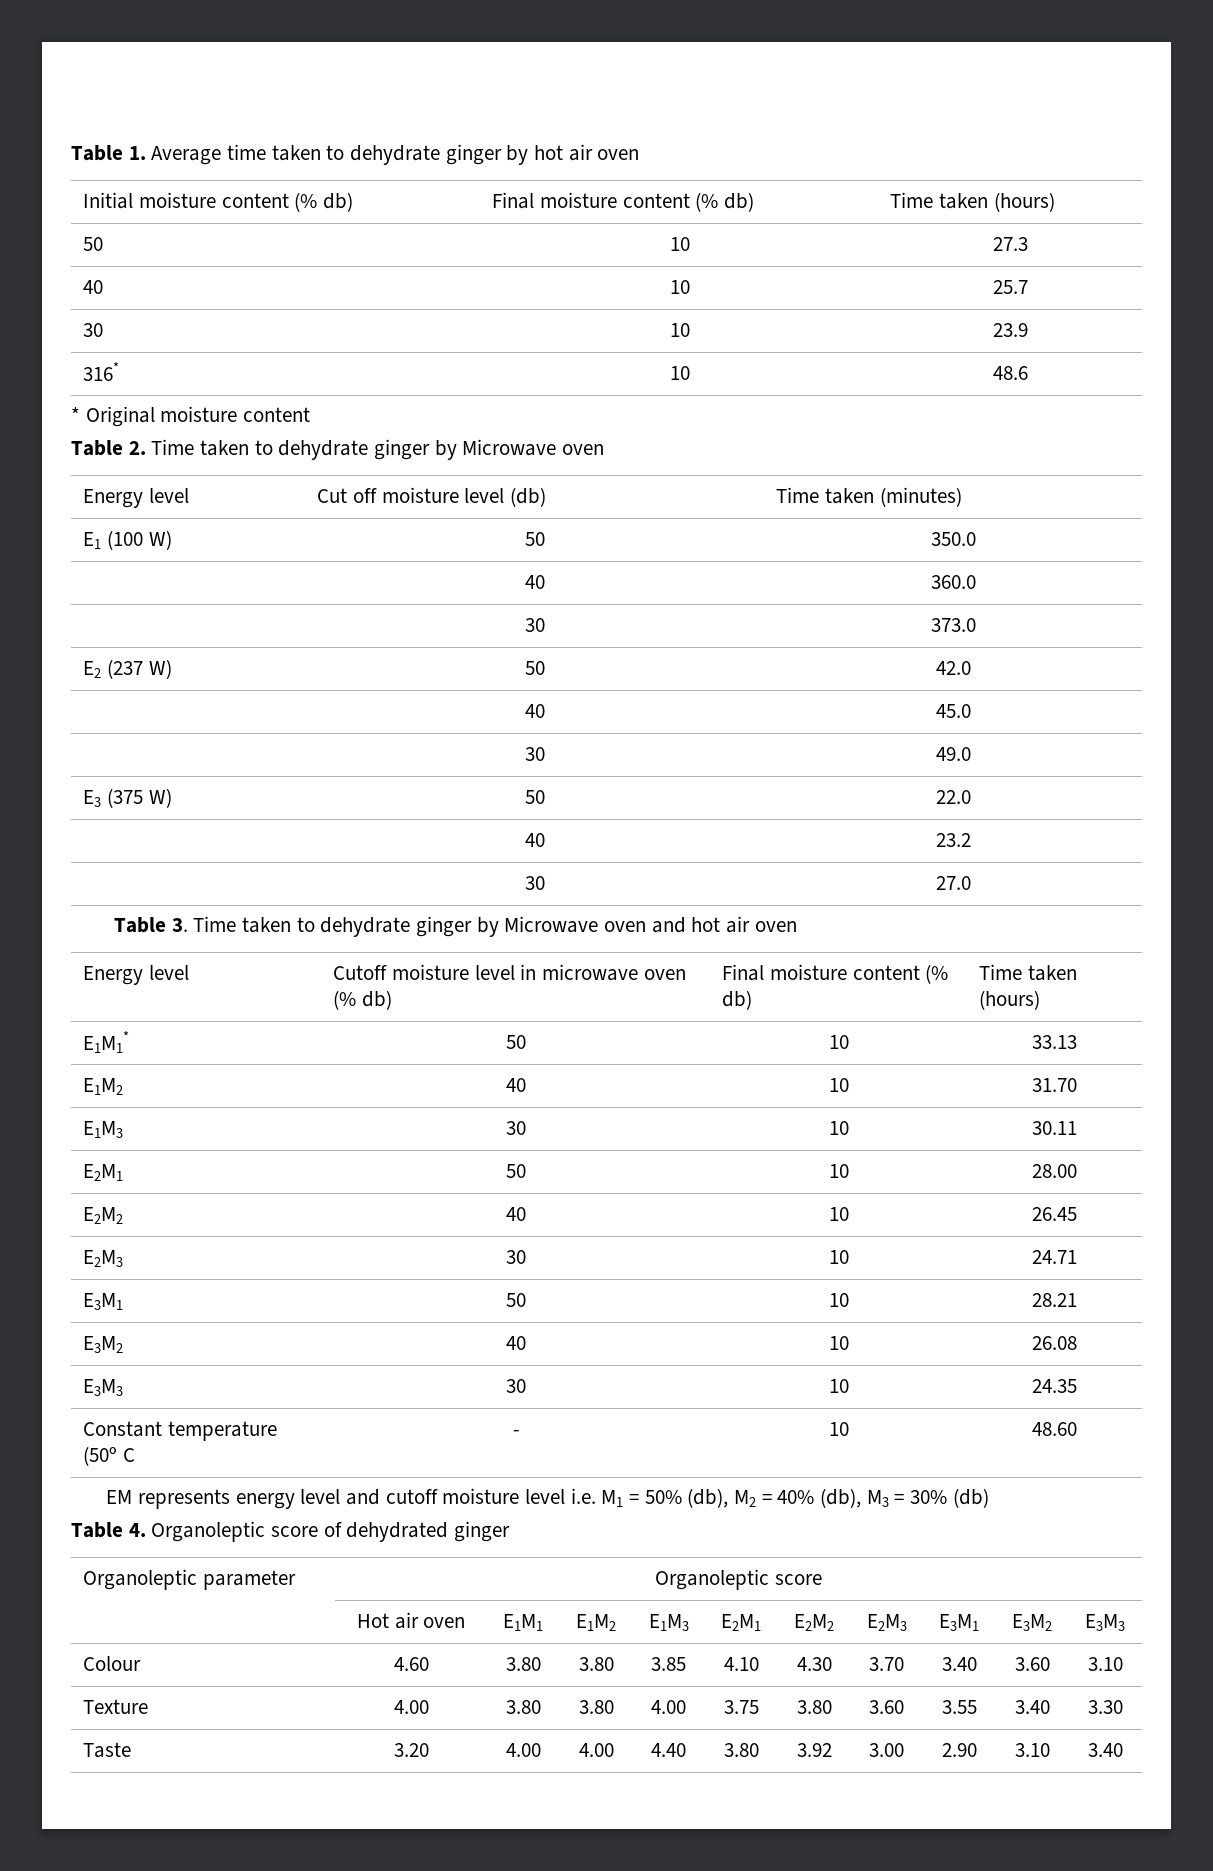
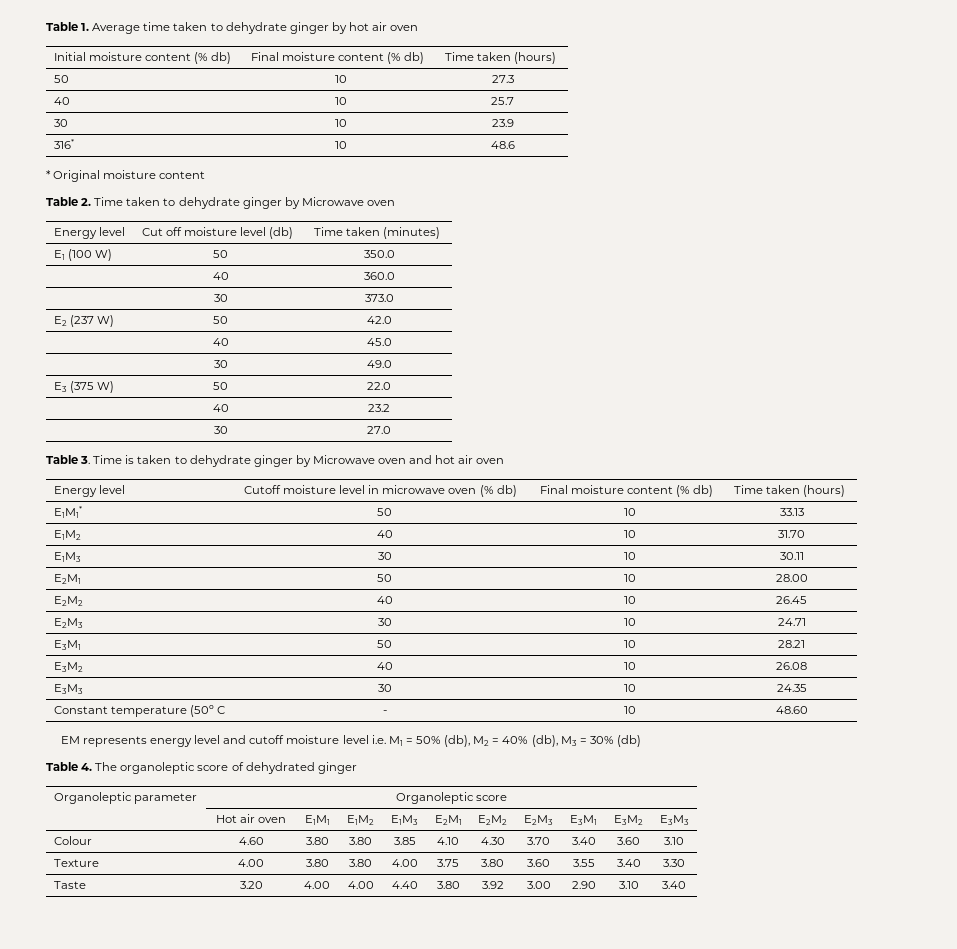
(237, 924) none -> [125,455,135,464] is
[151,1521,266,1542] Organoleptic -> [95,762,196,774] The organoleptic

